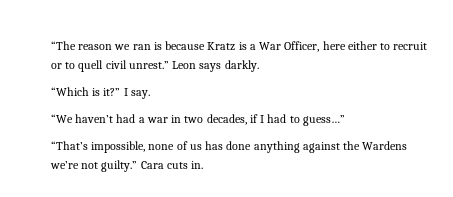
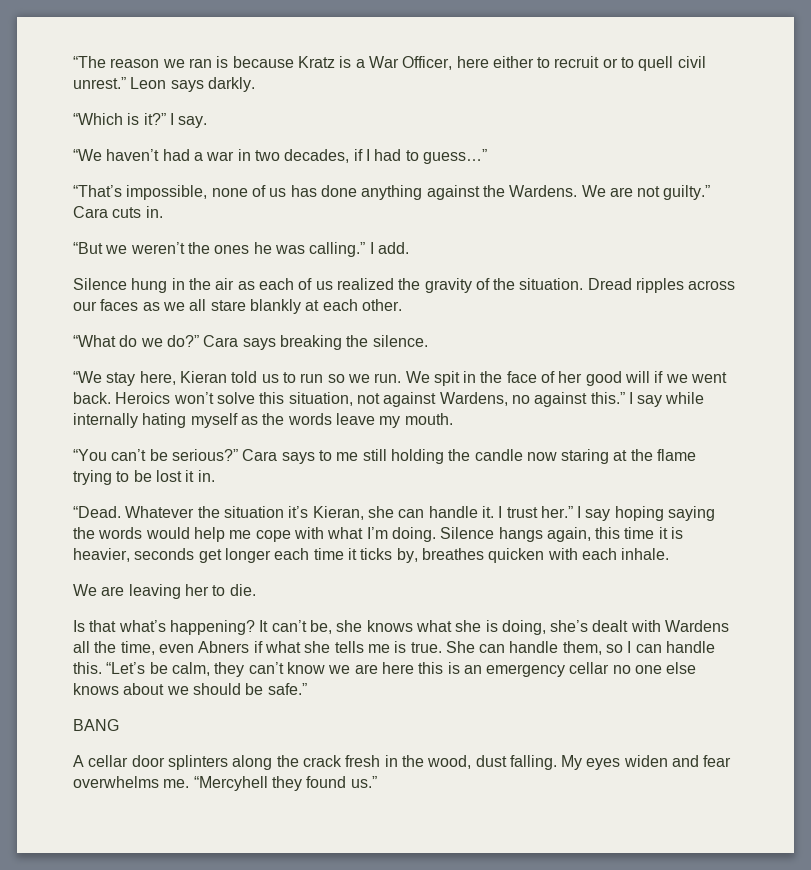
[362,141,408,150] [50,161,79,169] Wardens we’re -> [509,185,633,197] Wardens. We are
(204, 165) none -> [73,242,409,257] [73,278,736,293] [73,299,402,314] [73,335,428,350] [73,371,728,386] [73,392,705,407] [73,413,453,428] [73,449,697,464] [73,470,215,485] [73,506,716,521] [73,527,684,542] [73,548,670,563] [73,584,256,599] [73,620,730,635] [73,641,716,655] [73,662,697,677] [73,683,307,695] [73,719,119,731] [73,755,732,770] [73,776,377,791] // “But we weren’t the ones he was calling.” I add. // Silence hung in the air as each of us realized the gravity of the situation. Dread ripples across our faces as we all stare blankly at each other. // “What do we do?” Cara says breaking the silence. // “We stay here, Kieran told us to run so we run. We spit in the face of her good will if we went back. Heroics won’t solve this situation, not against Wardens, no against this.” I say while internally hating myself as the words leave my mouth. // “You can’t be serious?” Cara says to me still holding the candle now staring at the flame trying to be lost it in. // “Dead. Whatever the situation it’s Kieran, she can handle it. I trust her.” I say hoping saying the words would help me cope with what I’m doing. Silence hangs again, this time it is heavier, seconds get longer each time it ticks by, breathes quicken with each inhale. // We are leaving her to die. // Is that what’s happening? It can’t be, she knows what she is doing, she’s dealt with Wardens all the time, even Abners if what she tells me is true. She can handle them, so I can handle this. “Let’s be calm, they can’t know we are here this is an emergency cellar no one else knows about we should be safe.” // BANG // A cellar door splinters along the crack fresh in the wood, dust falling. My eyes widen and fear overwhelms me. “Mercyhell they found us.”

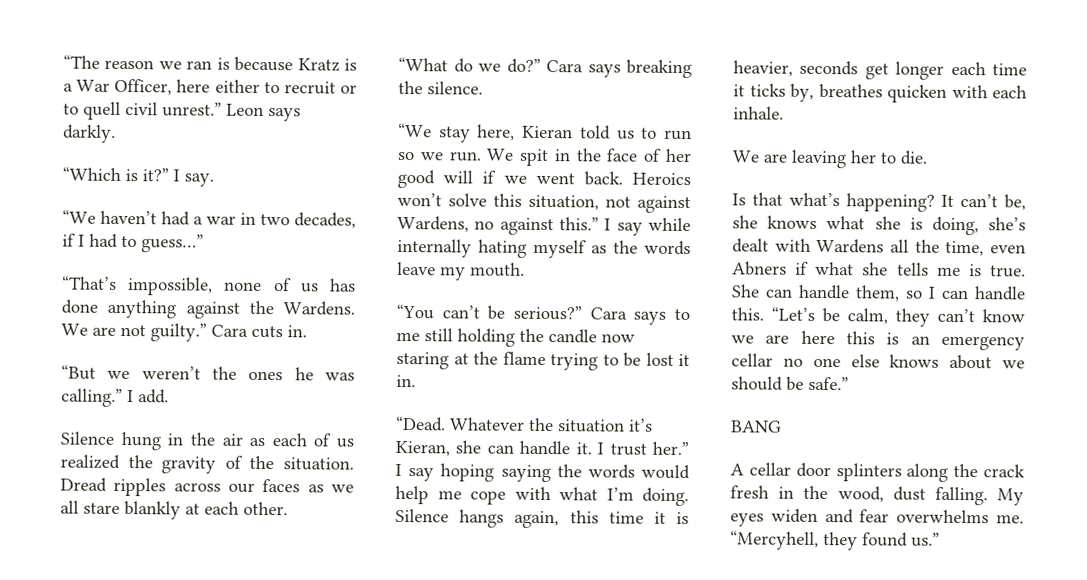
[193,776,268,791] “Mercyhell -> [730,530,819,550] “Mercyhell,

